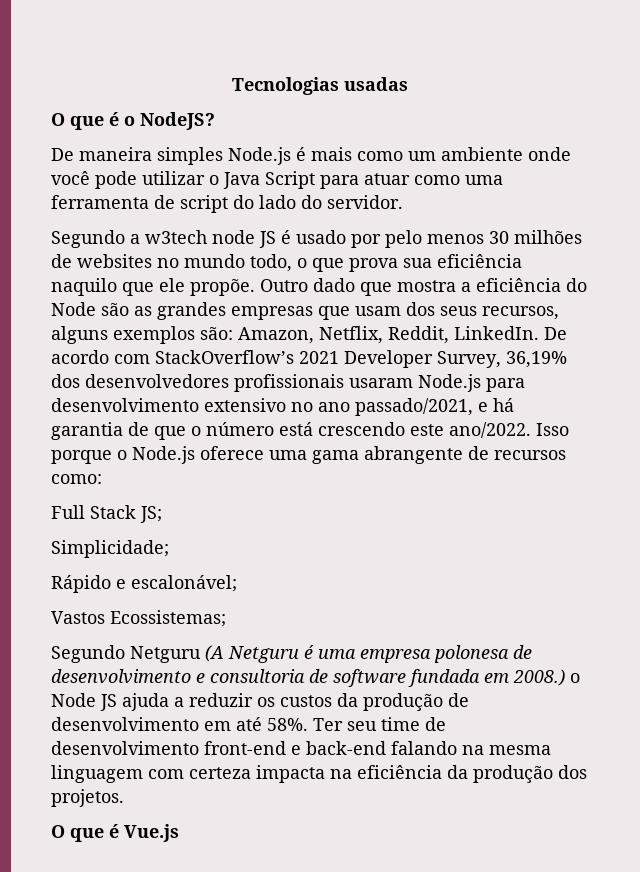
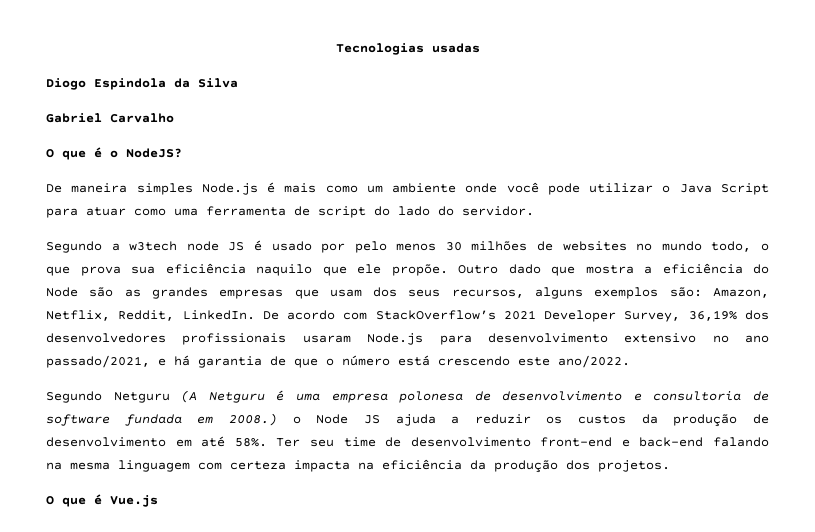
(408, 84) none -> [46,78,238,90] [46,113,174,123] // Diogo Espindola da Silva // Gabriel Carvalho
[536,423,569,436] [51,446,566,464] [51,474,102,484] [51,505,162,523] [51,540,169,558] [51,575,237,593] [51,610,226,627] Isso porque o Node.js oferece uma gama abrangente de recursos como: // Full Stack JS; // Simplicidade; // Rápido e escalonável; // Vastos Ecossistemas; -> (630, 361) none

